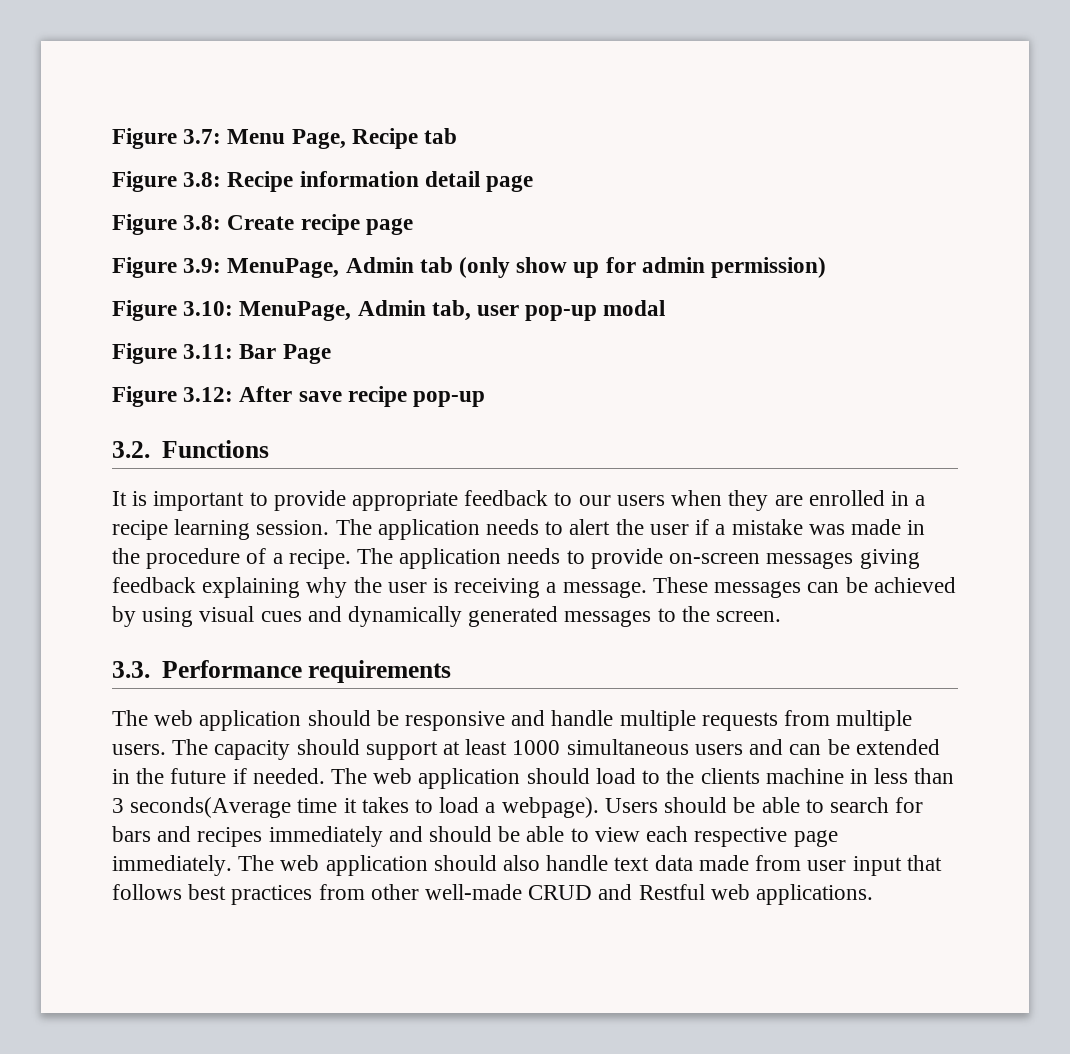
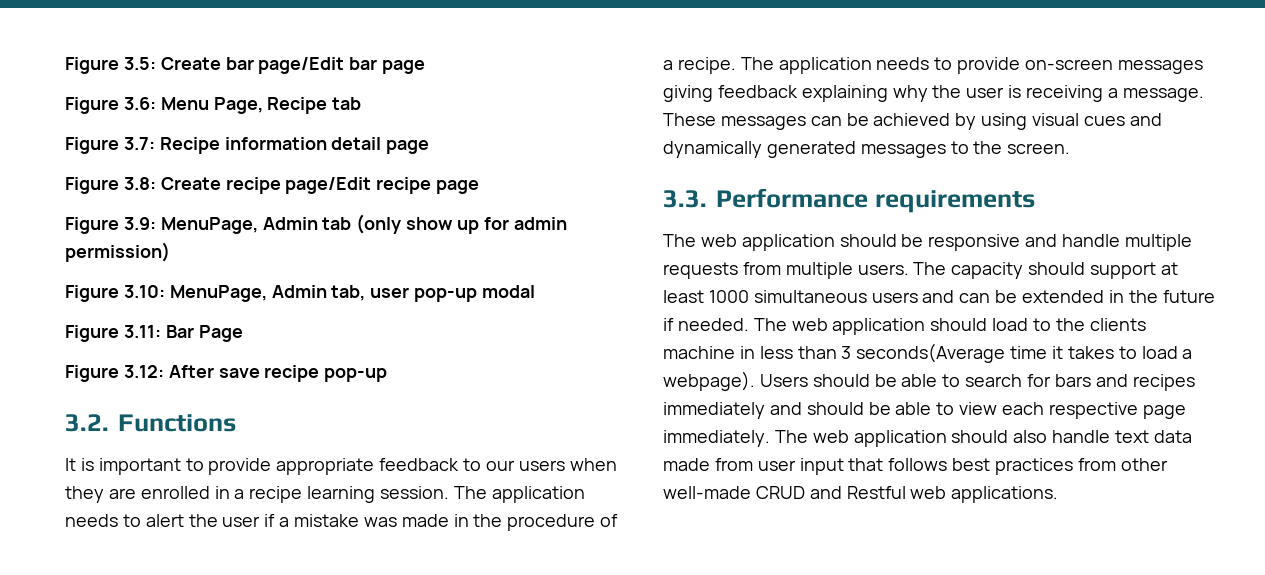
[112,128,222,149] Figure 3.7: -> [65,57,426,74] [65,97,156,114] Figure 3.5: Create bar page/Edit bar page // Figure 3.6:
[183,172,222,187] 3.8: -> [123,137,155,150] 3.7:
(360, 224) none -> [285,177,432,194] page/Edit recipe

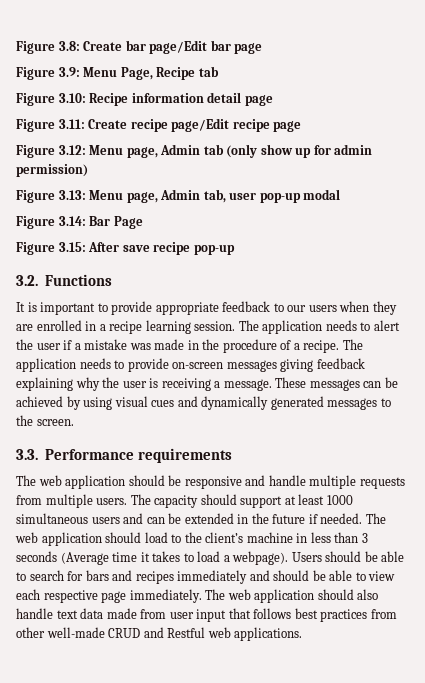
[65,57,156,74] Figure 3.5: -> [16,41,80,54] Figure 3.8:
[123,97,156,110] 3.6: -> [58,67,80,77] 3.9:
[123,137,155,150] 3.7: -> [58,93,86,103] 3.10:
[123,177,156,190] 3.8: -> [58,119,85,129] 3.11:
[123,217,258,234] 3.9: MenuPage, -> [58,145,158,158] 3.12: Menu page,
[123,285,267,302] 3.10: MenuPage, -> [58,190,158,203] 3.13: Menu page,
[123,325,161,338] 3.11: -> [58,216,86,226] 3.14:
[123,365,164,378] 3.12: -> [58,242,86,252] 3.15:
[1089,318,1146,331] clients -> [205,532,244,543] client’s
[856,343,1006,363] seconds(Average -> [16,551,109,565] seconds (Average

